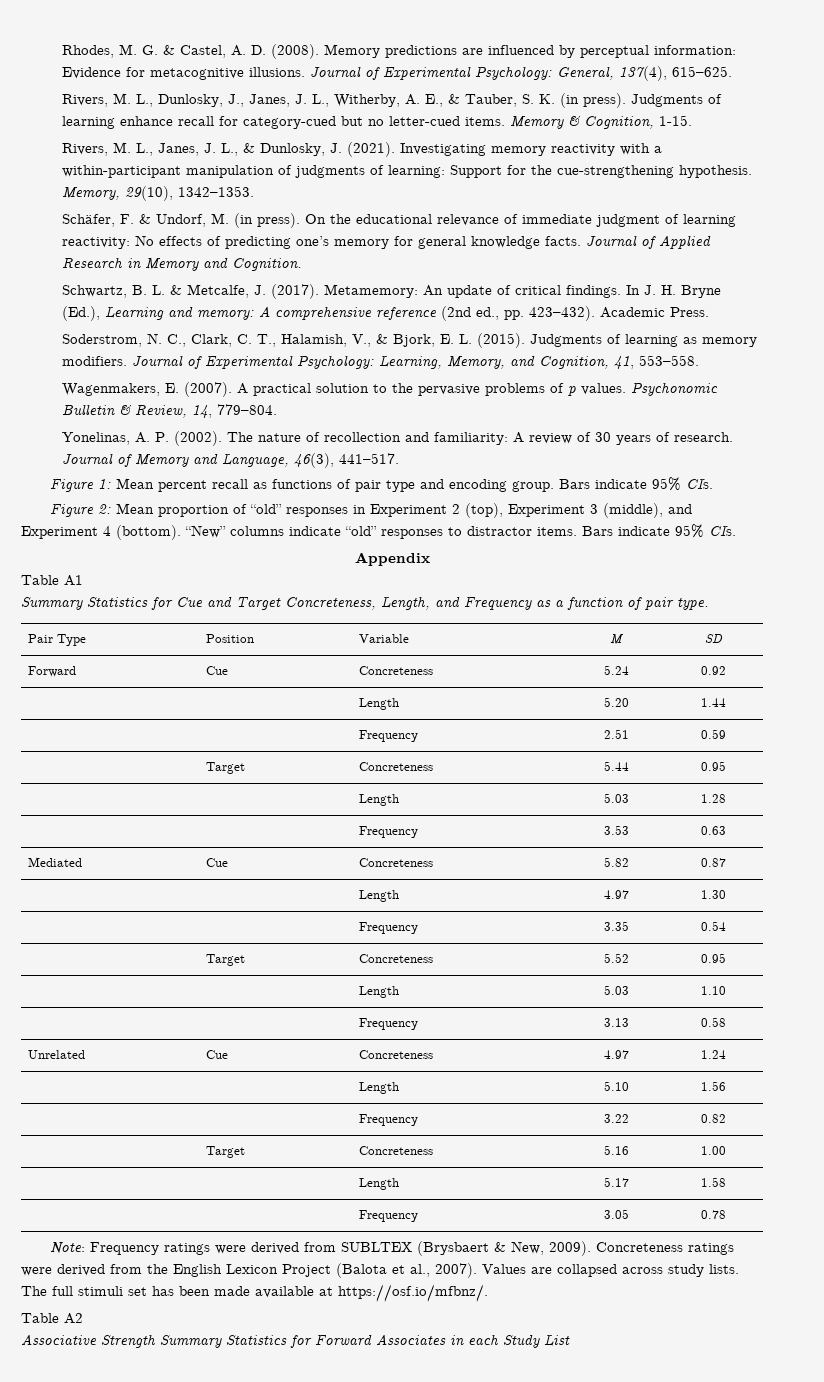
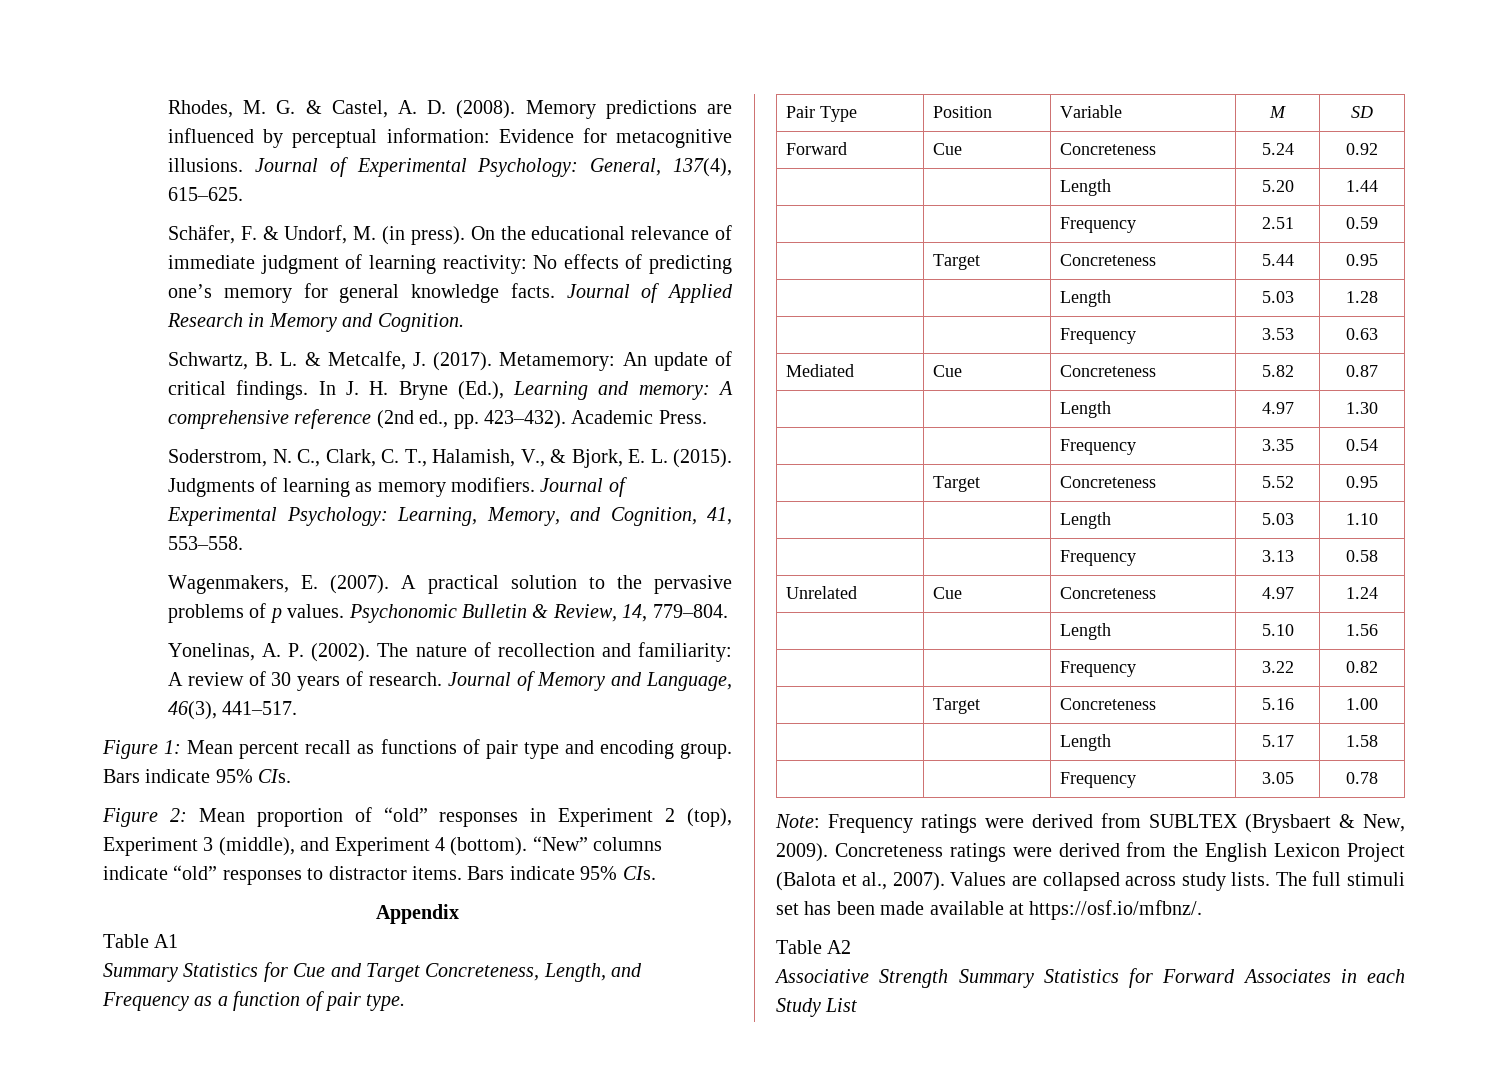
[62,93,723,108] [62,115,693,129] [62,142,663,157] [62,165,753,178] [62,186,255,201] // Rivers, M. L., Dunlosky, J., Janes, J. L., Witherby, A. E., & Tauber, S. K. (in press). Judgments of learning enhance recall for category-cued but no letter-cued items. Memory & Cognition, 1-15. // Rivers, M. L., Janes, J. L., & Dunlosky, J. (2021). Investigating memory reactivity with a within-participant manipulation of judgments of learning: Support for the cue-strengthening hypothesis. Memory, 29(10), 1342–1353. -> (244, 194) none

